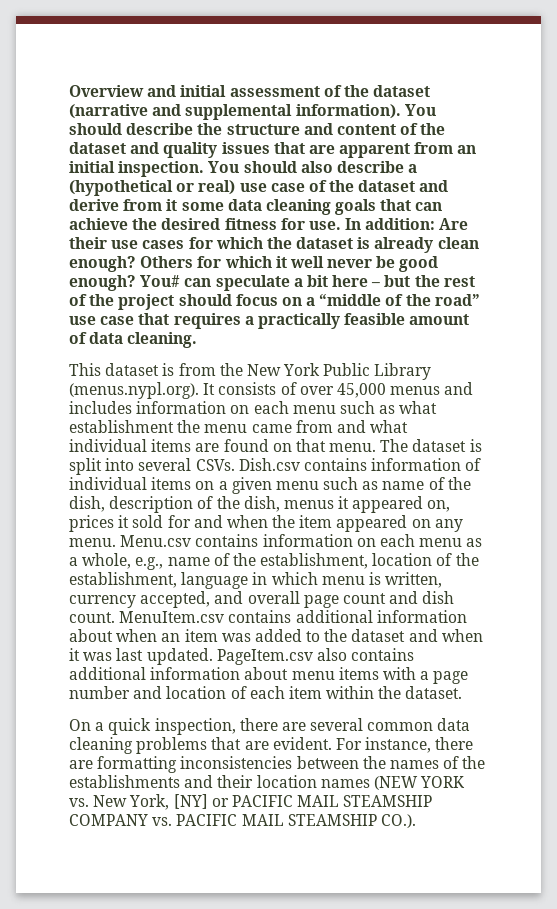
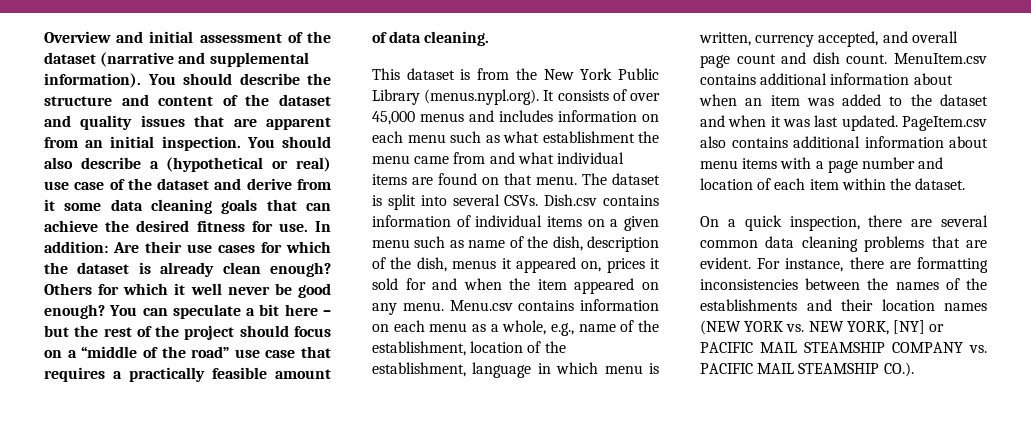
[140,275,181,287] You# -> [109,305,138,316] You
[93,794,170,810] New York, -> [808,321,889,335] NEW YORK,

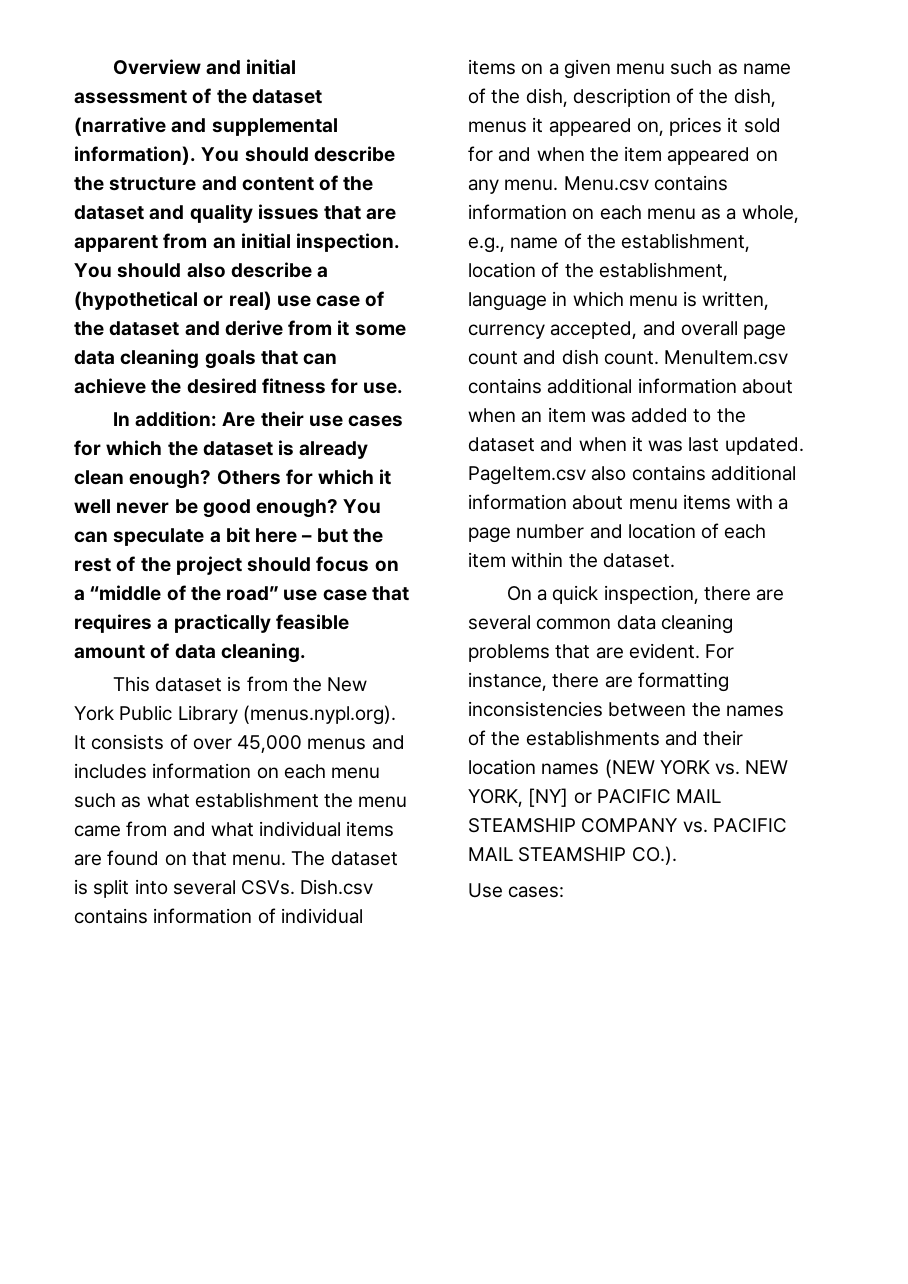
(308, 227) none -> (404, 388) //
(914, 369) none -> [468,883,565,898] // Use cases:

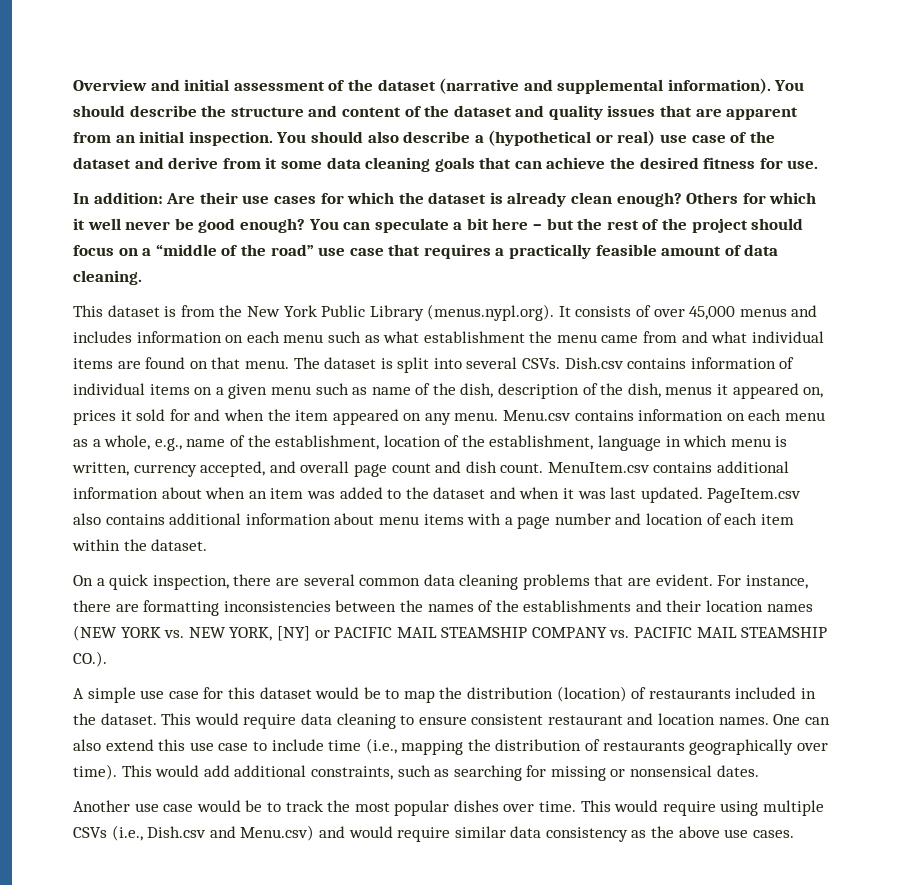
[468,883,565,898] Use cases: -> [73,686,817,703] [73,713,830,729] [73,738,828,755] [73,764,759,781] [73,800,825,816] [73,825,794,842] A simple use case for this dataset would be to map the distribution (location) of restaurants included in the dataset. This would require data cleaning to ensure consistent restaurant and location names. One can also extend this use case to include time (i.e., mapping the distribution of restaurants geographically over time). This would add additional constraints, such as searching for missing or nonsensical dates. // Another use case would be to track the most popular dishes over time. This would require using multiple CSVs (i.e., Dish.csv and Menu.csv) and would require similar data consistency as the above use cases.

